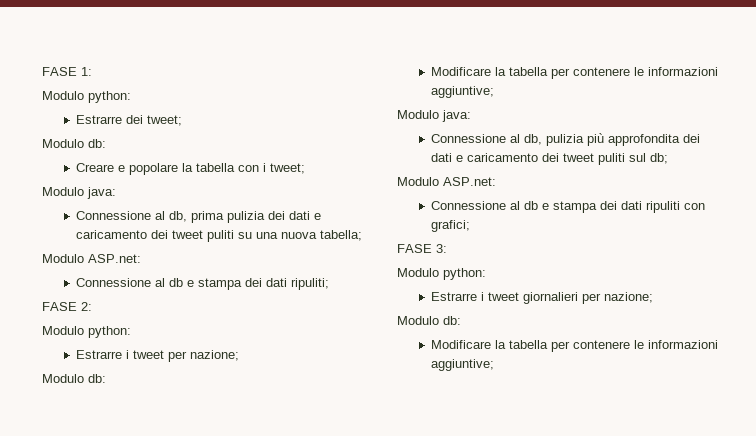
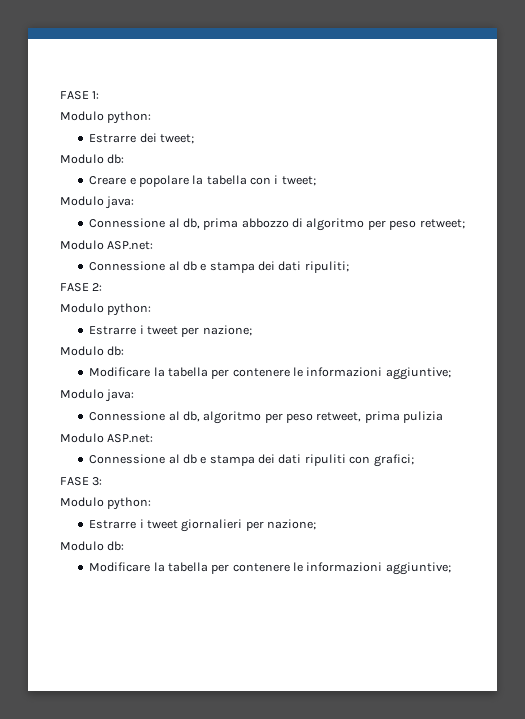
[226,211,321,223] [75,230,362,242] pulizia dei dati e caricamento dei tweet puliti su una nuova tabella; -> [241,218,465,231] abbozzo di algoritmo per peso retweet;
[545,133,700,146] [430,153,668,165] pulizia più approfondita dei dati e caricamento dei tweet puliti sul db; -> [203,411,444,424] algoritmo per peso retweet, prima pulizia

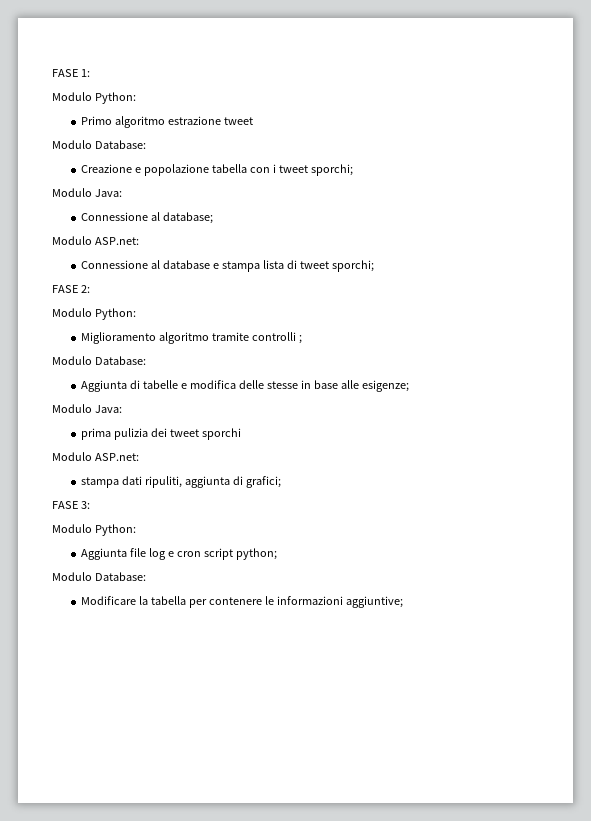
[107,111,152,124] [89,133,194,144] [60,154,125,164] [89,175,204,187] python: // Estrarre dei tweet; // Modulo db: // Creare e popolare la -> [94,92,136,104] [81,116,254,128] [52,140,146,149] [81,164,210,176] Python: // Primo algoritmo estrazione tweet // Modulo Database: // Creazione e popolazione
[281,176,316,186] [60,196,135,209] [89,218,465,231] [60,240,154,250] [89,261,349,273] tweet; // Modulo java: // Connessione al db, prima abbozzo di algoritmo per peso retweet; // Modulo ASP.net: // Connessione al db e stampa dei dati ripuliti; -> [279,164,354,176] [52,188,122,197] [81,212,214,224] [52,236,139,245] [81,260,375,272] tweet sporchi; // Modulo Java: // Connessione al database; // Modulo ASP.net: // Connessione al database e stampa lista di tweet sporchi;
[107,303,152,316] [89,325,252,337] [60,346,125,356] [89,367,451,380] [60,389,135,402] [89,411,444,424] [60,433,154,443] [89,454,414,467] [60,477,103,486] [60,497,152,510] [89,519,317,532] [60,541,125,551] [89,562,451,575] python: // Estrarre i tweet per nazione; // Modulo db: // Modificare la tabella per contenere le informazioni aggiuntive; // Modulo java: // Connessione al db, algoritmo per peso retweet, prima pulizia // Modulo ASP.net: // Connessione al db e stampa dei dati ripuliti con grafici; // FASE 3: // Modulo python: // Estrarre i tweet giornalieri per nazione; // Modulo db: // Modificare la tabella per contenere le informazioni aggiuntive; -> [94,308,136,320] [81,332,303,344] [52,356,146,365] [81,380,409,392] [52,404,122,413] [81,428,242,440] [52,452,139,461] [81,476,282,488] [52,501,90,509] [52,524,136,536] [81,548,278,560] [52,572,146,581] [81,596,404,608] Python: // Miglioramento algoritmo tramite controlli ; // Modulo Database: // Aggiunta di tabelle e modifica delle stesse in base alle esigenze; // Modulo Java: // prima pulizia dei tweet sporchi // Modulo ASP.net: // stampa dati ripuliti, aggiunta di grafici; // FASE 3: // Modulo Python: // Aggiunta file log e cron script python; // Modulo Database: // Modificare la tabella per contenere le informazioni aggiuntive;

